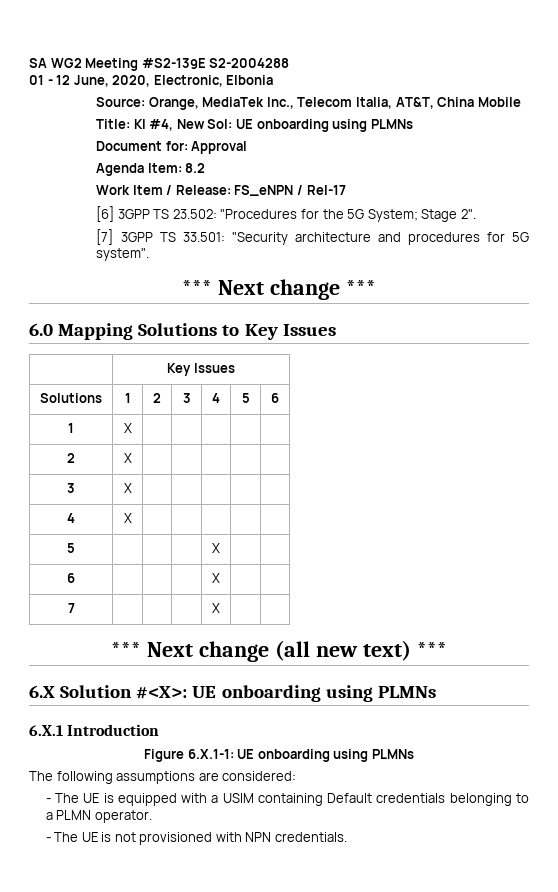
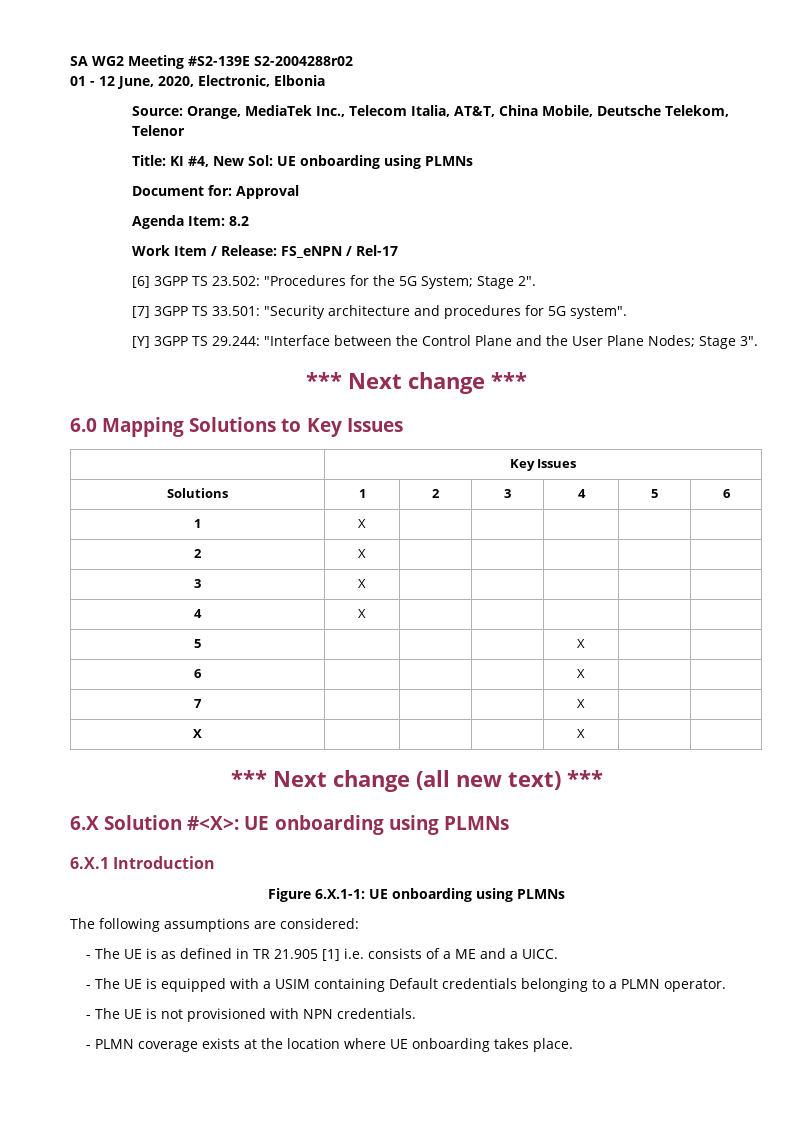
[209,58,290,68] S2-2004288 -> [254,56,353,66] S2-2004288r02
[477,97,521,107] Mobile -> [542,105,730,117] [132,125,186,136] Mobile, Deutsche Telekom, Telenor
(150, 254) none -> [132,335,759,349] // [Y] 3GPP TS 29.244: "Interface between the Control Plane and the User Plane Nodes; Stage 3".
(220, 608) none -> [193,729,202,738] [577,729,585,738] // X | | | | X | |
(297, 776) none -> [85,948,558,961] // - The UE is as defined in TR 21.905 [1] i.e. consists of a ME and a UICC.
(347, 837) none -> [85,1038,573,1052] // - PLMN coverage exists at the location where UE onboarding takes place.

